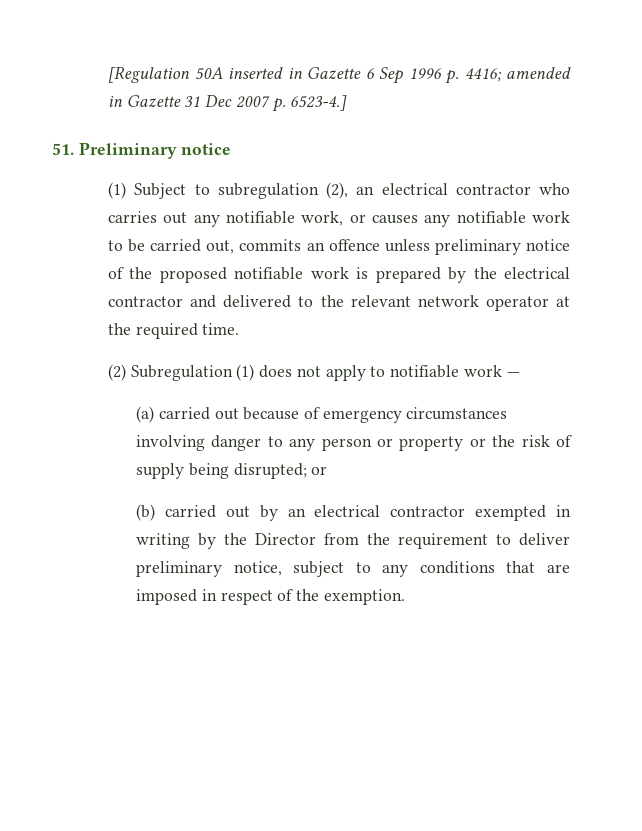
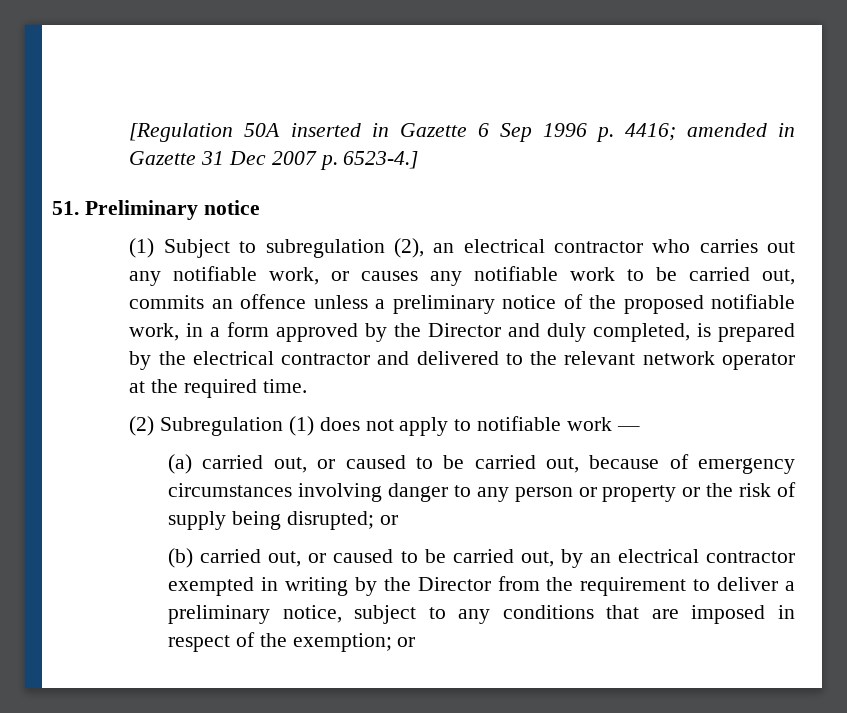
(430, 245) none -> [375,299,386,309] a
[310,267,349,279] work -> [129,322,691,342] work, in a form approved by the Director and duly completed,
[214,408,239,420] out -> [273,455,579,473] out, or caused to be carried out,
[225,506,250,518] out -> [268,549,554,567] out, or caused to be carried out,
(570, 539) none -> [785,581,796,591] a
[323,589,405,605] exemption. -> [292,633,416,652] exemption; or

